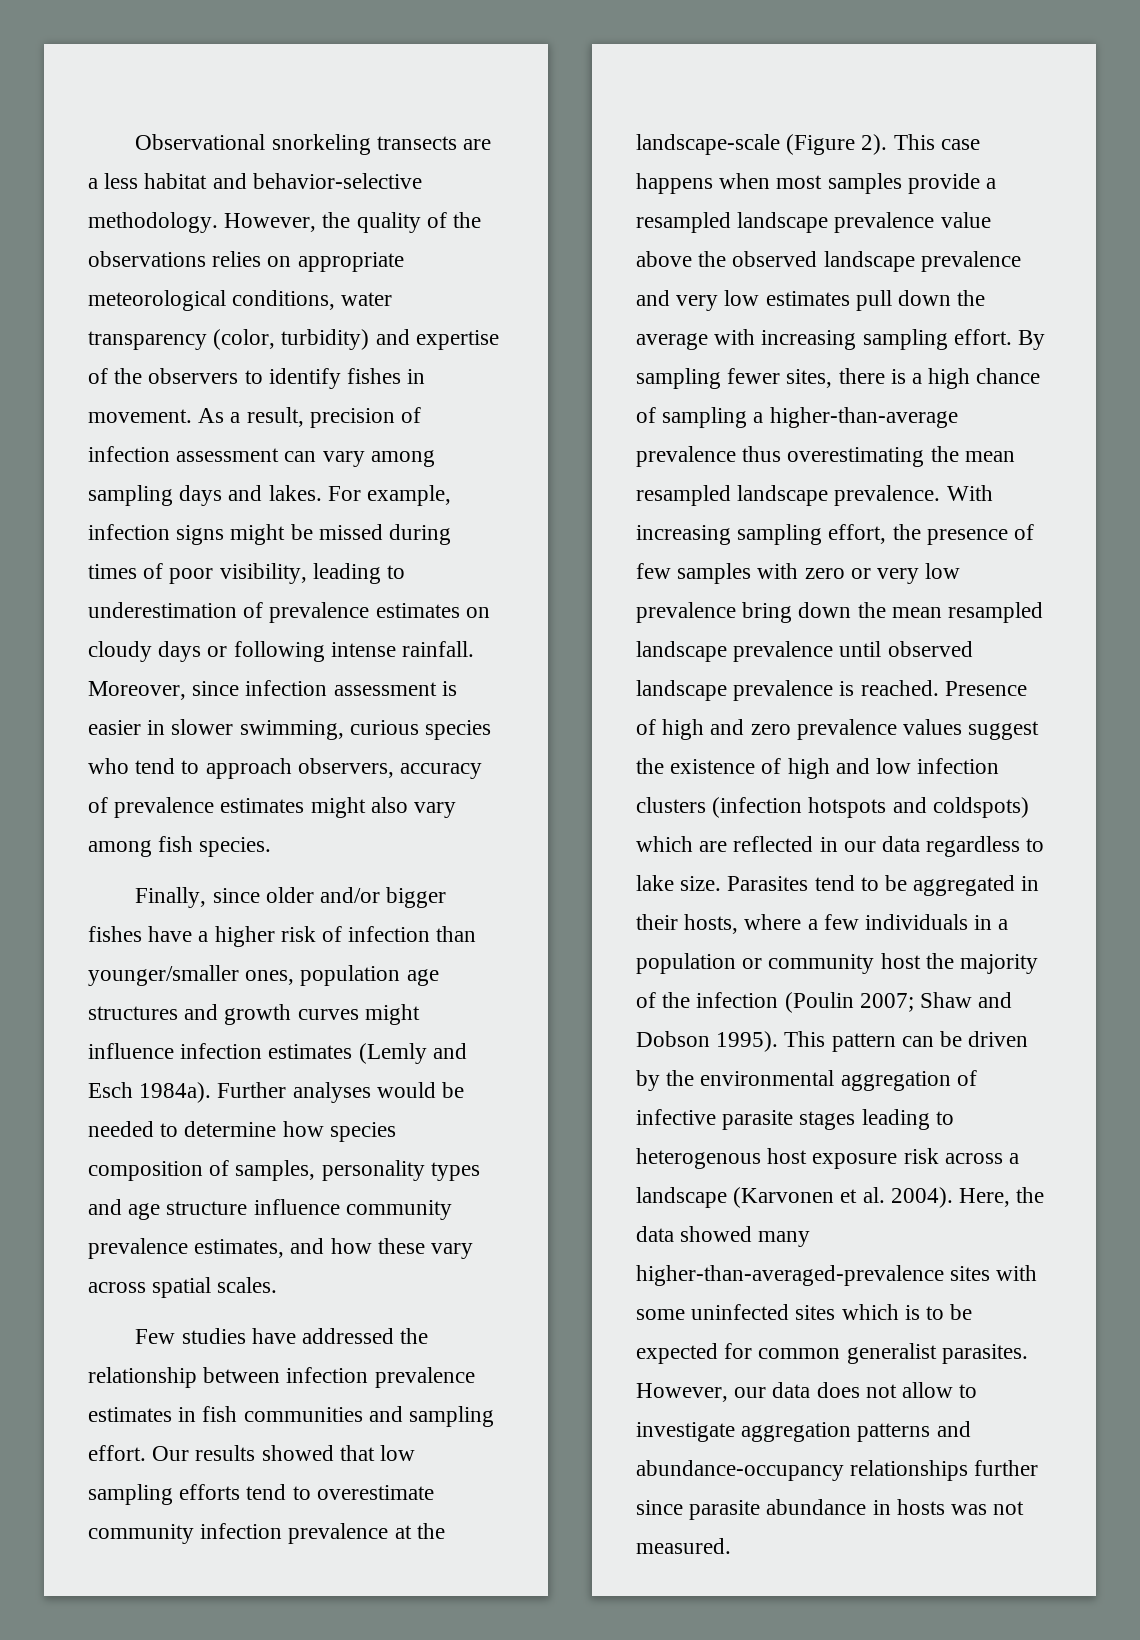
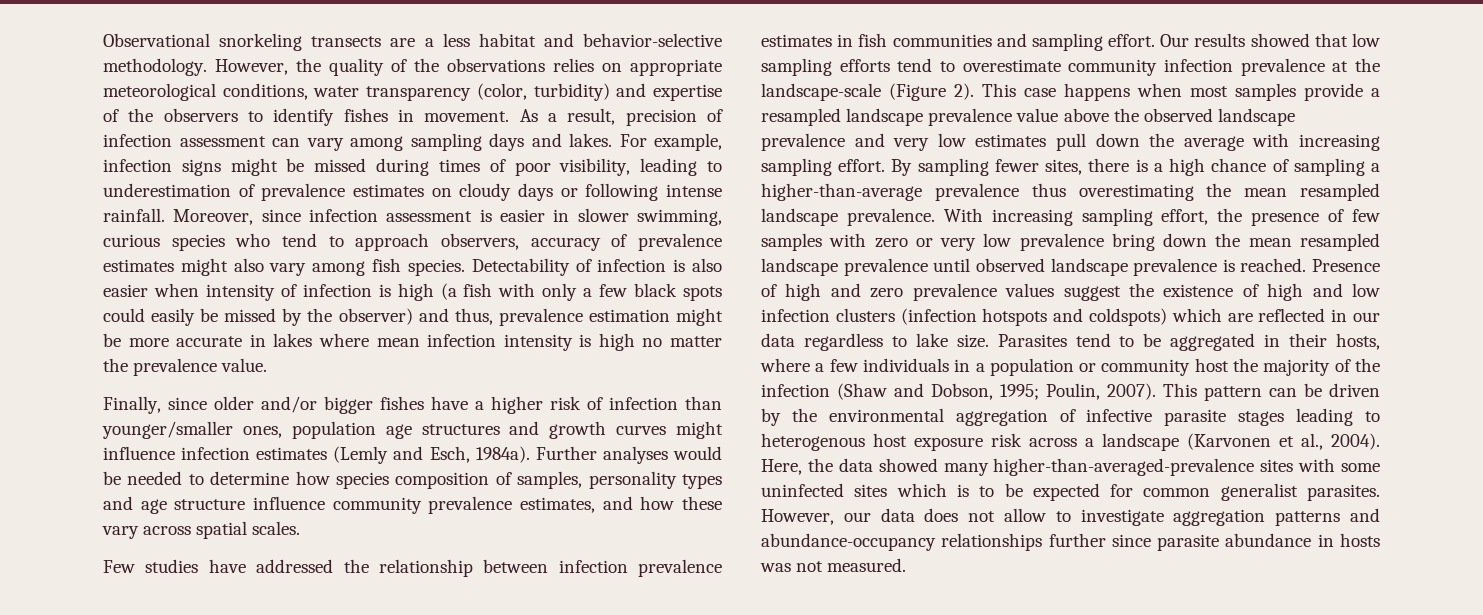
(272, 847) none -> [471,258,722,276] [103,283,723,301] [103,308,723,326] [103,333,722,351] [103,358,268,376] Detectability of infection is also easier when intensity of infection is high (a fish with only a few black spots could easily be missed by the observer) and thus, prevalence estimation might be more accurate in lakes where mean infection intensity is high no matter the prevalence value.
[88,1082,133,1098] Esch -> [429,446,470,463] Esch,
[784,992,1013,1013] [636,1031,779,1052] (Poulin 2007; Shaw and Dobson 1995). -> [837,383,1156,400] (Shaw and Dobson, 1995; Poulin, 2007).
[862,1187,885,1203] al. -> [1301,433,1323,450] al.,

